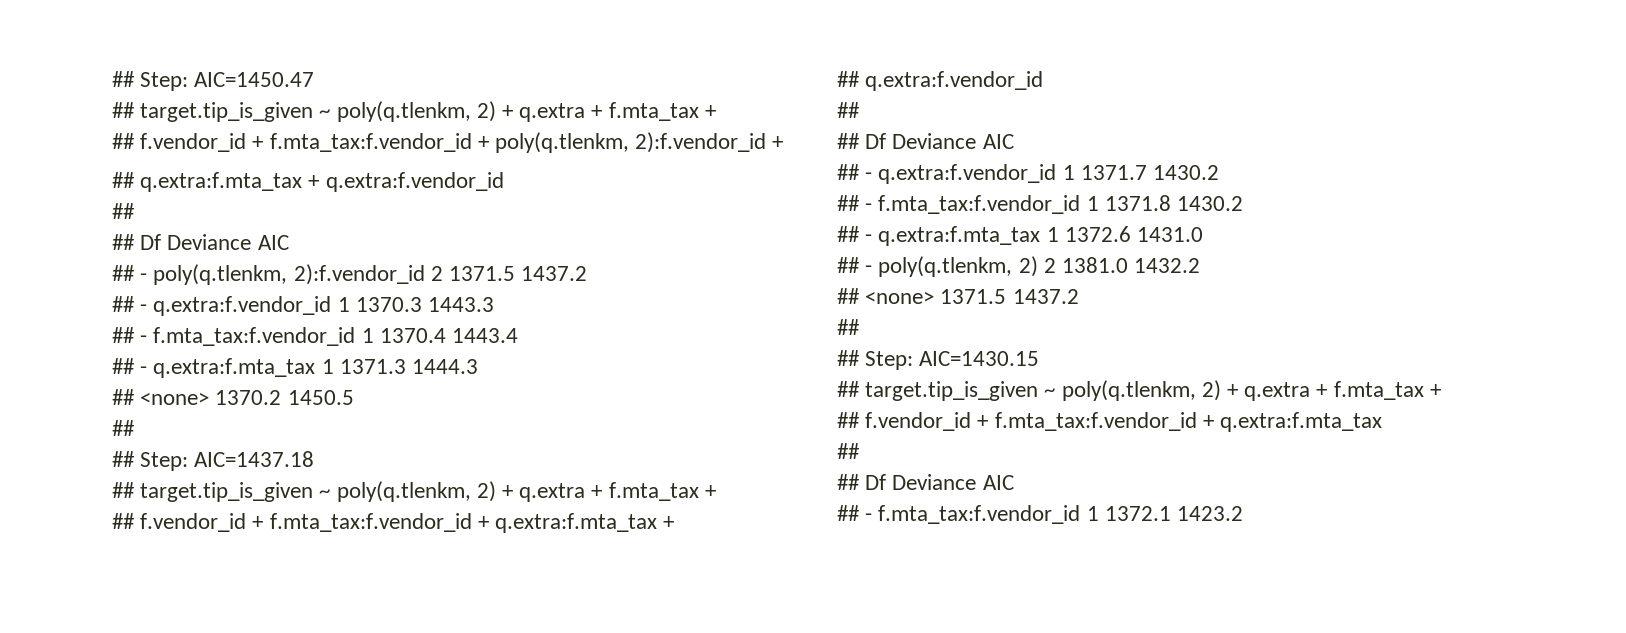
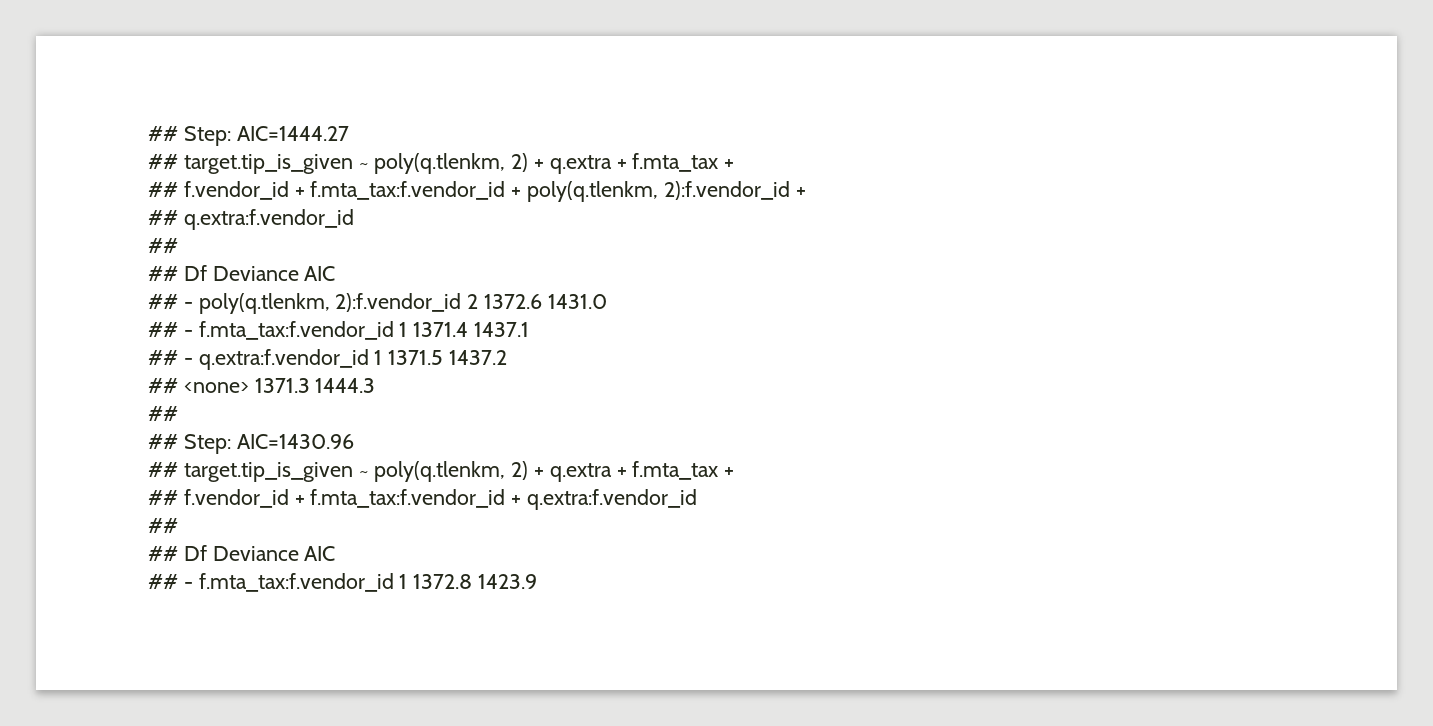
[112,71,315,91] ## Step: AIC=1450.47 -> [148,126,349,146] ## Step: AIC=1444.27
[140,172,320,192] q.extra:f.mta_tax + -> (178, 217) none
[449,266,588,281] [112,296,495,316] [112,327,519,346] [112,358,479,378] [112,389,354,405] [112,420,135,436] [112,451,315,471] 1371.5 1437.2 // ## - q.extra:f.vendor_id 1 1370.3 1443.3 // ## - f.mta_tax:f.vendor_id 1 1370.4 1443.4 // ## - q.extra:f.mta_tax 1 1371.3 1444.3 // ## <none> 1370.2 1450.5 // ## // ## Step: AIC=1437.18 -> [483,294,607,309] [148,321,529,340] [148,349,507,370] [148,378,376,393] [148,406,178,421] [148,434,354,454] 1372.6 1431.0 // ## - f.mta_tax:f.vendor_id 1 1371.4 1437.1 // ## - q.extra:f.vendor_id 1 1371.5 1437.2 // ## <none> 1371.3 1444.3 // ## // ## Step: AIC=1430.96
[495,513,675,533] [837,71,1044,91] [837,102,860,118] [837,133,1014,149] [837,164,1220,184] [837,195,1244,214] [837,226,1204,246] [837,256,1201,277] [837,288,1079,304] [837,319,860,335] [837,350,1040,370] [837,380,1441,401] [837,412,1383,432] [837,443,860,459] [837,474,1014,490] [837,505,1244,524] q.extra:f.mta_tax + // ## q.extra:f.vendor_id // ## // ## Df Deviance AIC // ## - q.extra:f.vendor_id 1 1371.7 1430.2 // ## - f.mta_tax:f.vendor_id 1 1371.8 1430.2 // ## - q.extra:f.mta_tax 1 1372.6 1431.0 // ## - poly(q.tlenkm, 2) 2 1381.0 1432.2 // ## <none> 1371.5 1437.2 // ## // ## Step: AIC=1430.15 // ## target.tip_is_given ~ poly(q.tlenkm, 2) + q.extra + f.mta_tax + // ## f.vendor_id + f.mta_tax:f.vendor_id + q.extra:f.mta_tax // ## // ## Df Deviance AIC // ## - f.mta_tax:f.vendor_id 1 1372.1 1423.2 -> [526,489,697,510] [148,518,178,533] [148,545,336,561] [148,573,537,592] q.extra:f.vendor_id // ## // ## Df Deviance AIC // ## - f.mta_tax:f.vendor_id 1 1372.8 1423.9

